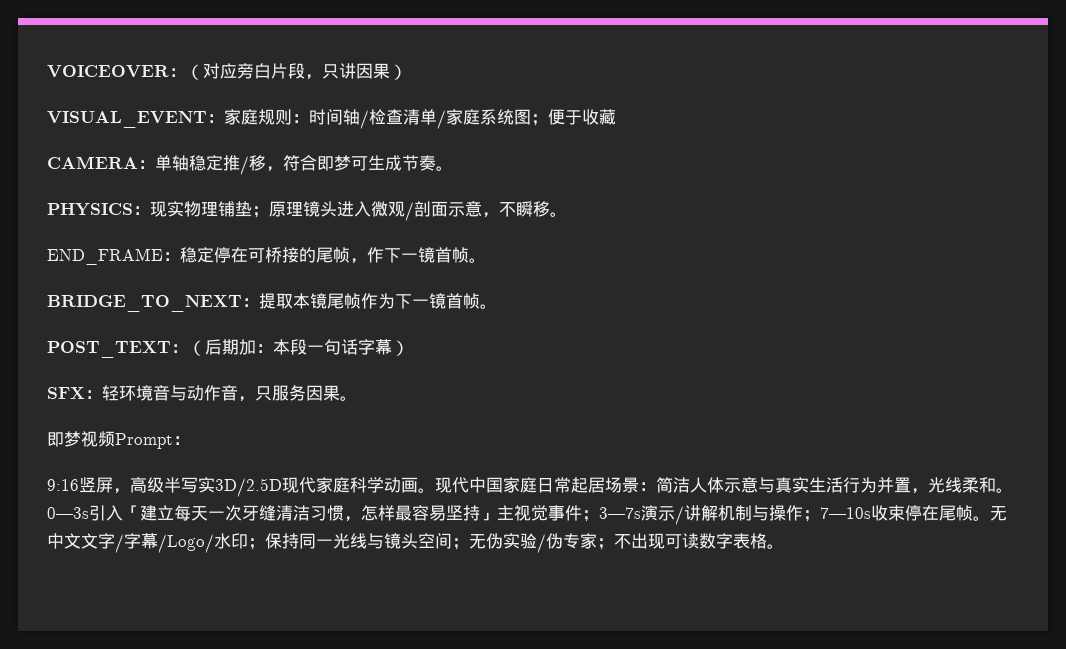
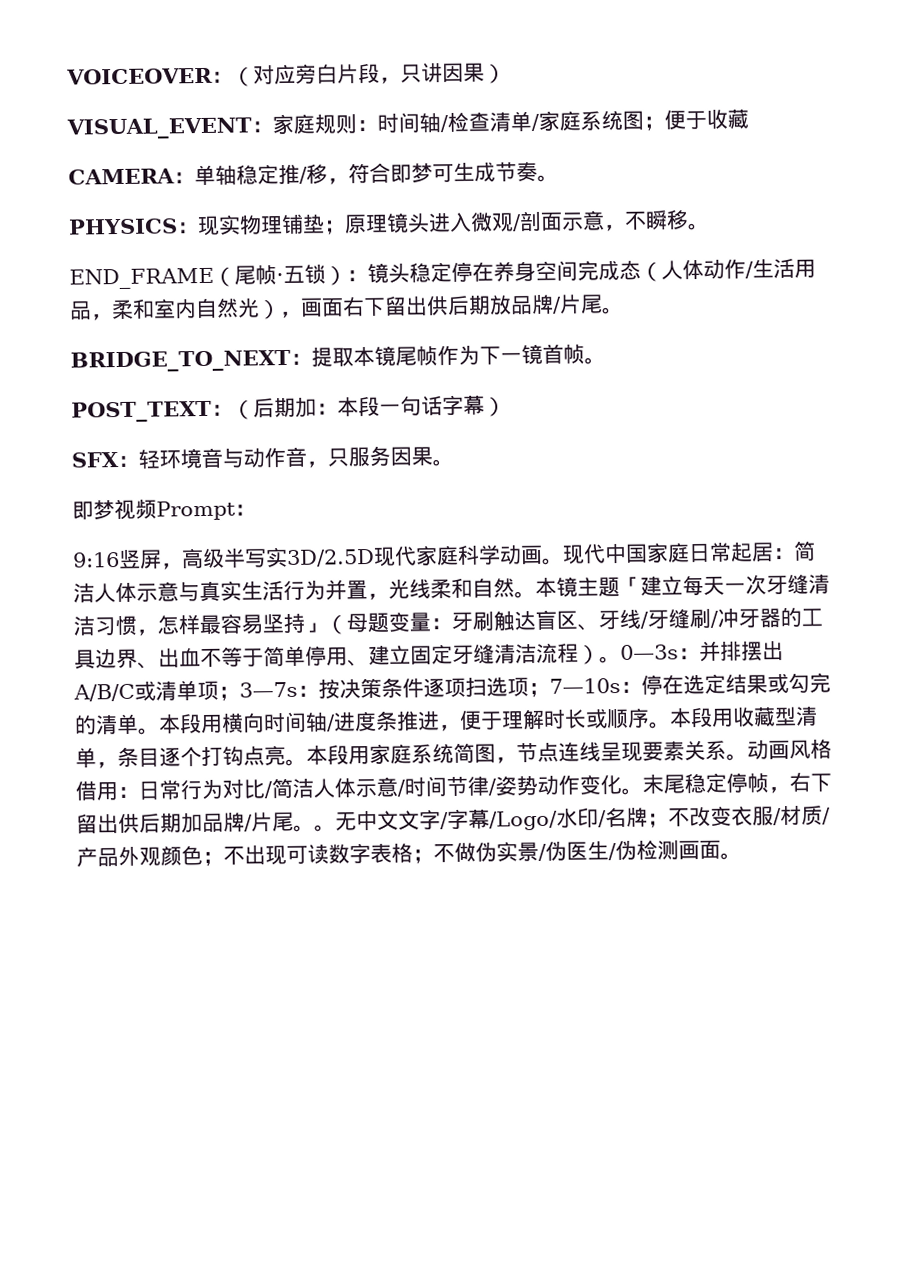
[163,247,469,264] ：稳定停在可桥接的尾帧，作下一镜首帧 -> [213,258,816,287] [69,294,603,321] （尾帧·五锁）：镜头稳定停在养身空间完成态（人体动作/生活用品，柔和室内自然光），画面右下留出供后期放品牌/片尾
[605,477,639,493] 场景 -> (774, 552) none
[996,488,1013,493] [47,505,123,521] 。0—3s引入 -> [472,576,620,599] 自然。本镜主题
[497,505,973,525] 主视觉事件；3—7s演示/讲解机制与操作；7—10s收束停在尾帧 -> [325,607,823,635] [74,640,784,670] [73,672,831,702] [74,706,818,736] [75,738,832,769] [75,772,832,801] [76,811,315,834] （母题变量：牙刷触达盲区、牙线/牙缝刷/冲牙器的工具边界、出血不等于简单停用、建立固定牙缝清洁流程）。0—3s：并排摆出A/B/C或清单项；3—7s：按决策条件逐项扫选项；7—10s：停在选定结果或勾完的清单。本段用横向时间轴/进度条推进，便于理解时长或顺序。本段用收藏型清单，条目逐个打钩点亮。本段用家庭系统简图，节点连线呈现要素关系。动画风格借用：日常行为对比/简洁人体示意/时间节律/姿势动作变化。末尾稳定停帧，右下留出供后期加品牌/片尾。
[248,533,597,553] ；保持同一光线与镜头空间；无伪实验/伪专家 -> [598,805,831,828] [76,845,203,868] /名牌；不改变衣服/材质/产品外观颜色
(767, 541) none -> [412,839,721,864] ；不做伪实景/伪医生/伪检测画面

